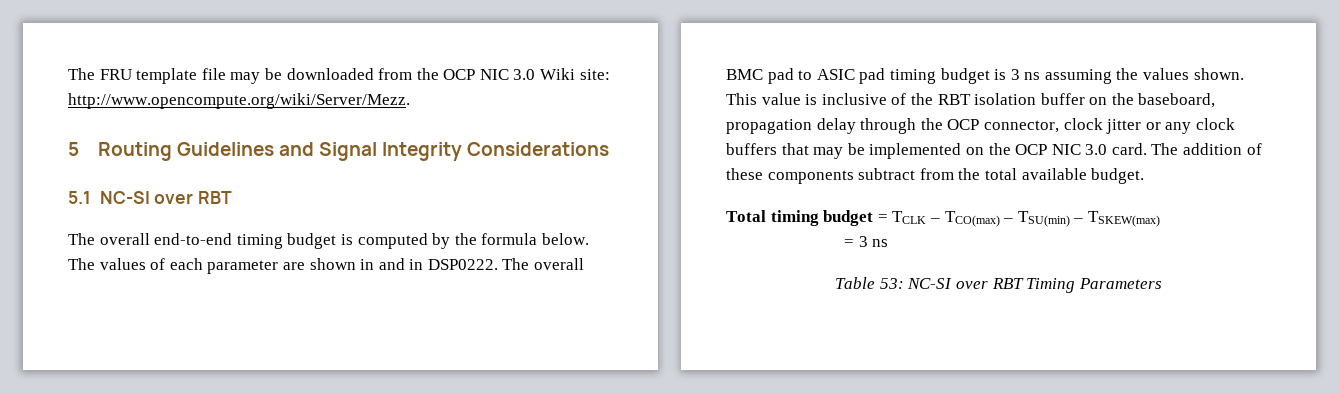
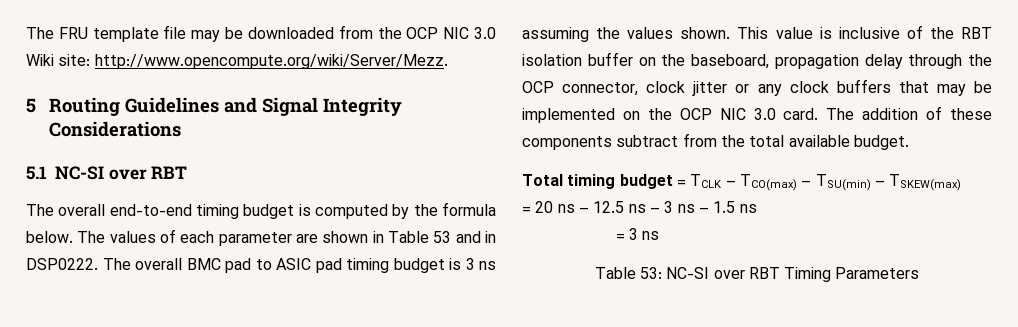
(375, 264) none -> [388,231,452,243] Table 53
(1160, 219) none -> [522,201,757,213] // = 20 ns – 12.5 ns – 3 ns – 1.5 ns

